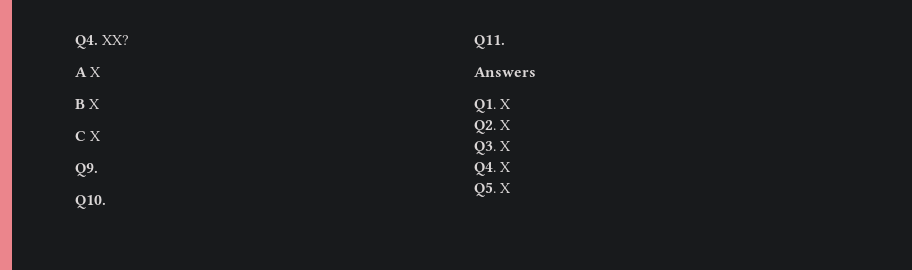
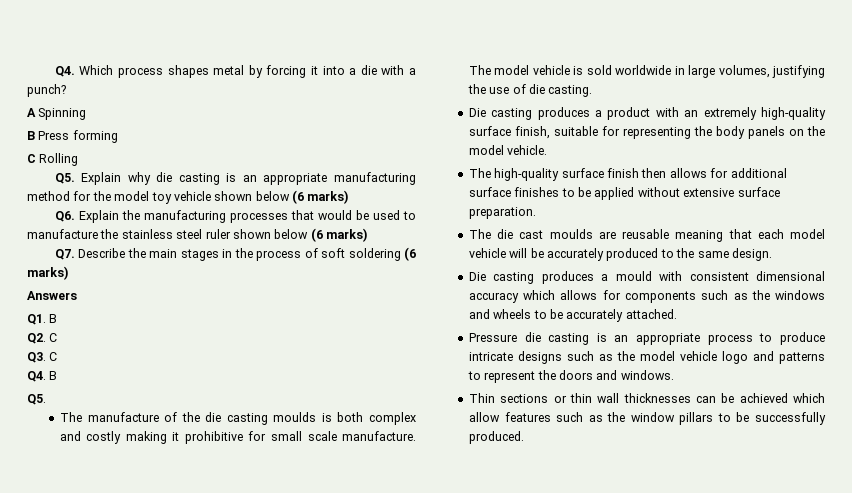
[75,35,130,49] Q4. XX? -> [54,65,417,78] [27,84,66,97] Q4. Which process shapes metal by forcing it into a die with a punch?
[90,67,101,77] [75,99,100,109] [75,131,101,141] [75,163,98,177] [75,195,106,209] [474,35,505,49] X // B X // C X // Q9. // Q10. // Q11. -> [38,108,87,120] [27,130,118,143] [27,153,79,166] [54,172,416,185] [27,190,349,204] [54,210,416,223] [27,228,367,242] [54,247,417,261] [27,266,68,280] Spinning // B Press forming // C Rolling // Q5. Explain why die casting is an appropriate manufacturing method for the model toy vehicle shown below (6 marks) // Q6. Explain the manufacturing processes that would be used to manufacture the stainless steel ruler shown below (6 marks) // Q7. Describe the main stages in the process of soft soldering (6 marks)
[500,99,511,109] X -> [49,314,58,323] B
[500,120,511,130] X -> [49,333,58,342] C
[500,141,511,151] [474,162,511,176] [474,182,511,197] X // Q4. X // Q5. X -> [49,352,58,361] [27,371,58,382] [27,394,46,405] [59,412,416,425] [59,431,416,444] [468,65,825,78] [467,84,593,97] [468,107,826,120] [468,126,826,139] [468,145,548,155] [468,168,787,181] [468,187,780,200] [468,207,536,219] [468,229,825,242] [468,248,772,261] [468,271,825,284] [468,290,825,303] [468,309,677,322] [468,332,825,345] [468,351,826,364] [467,370,674,383] [468,393,825,403] [468,412,826,425] [468,431,524,444] C // Q4. B // Q5. // The manufacture of the die casting moulds is both complex and costly making it prohibitive for small scale manufacture. The model vehicle is sold worldwide in large volumes, justifying the use of die casting. // Die casting produces a product with an extremely high-quality surface finish, suitable for representing the body panels on the model vehicle. // The high-quality surface finish then allows for additional surface finishes to be applied without extensive surface preparation. // The die cast moulds are reusable meaning that each model vehicle will be accurately produced to the same design. // Die casting produces a mould with consistent dimensional accuracy which allows for components such as the windows and wheels to be accurately attached. // Pressure die casting is an appropriate process to produce intricate designs such as the model vehicle logo and patterns to represent the doors and windows. // Thin sections or thin wall thicknesses can be achieved which allow features such as the window pillars to be successfully produced.

